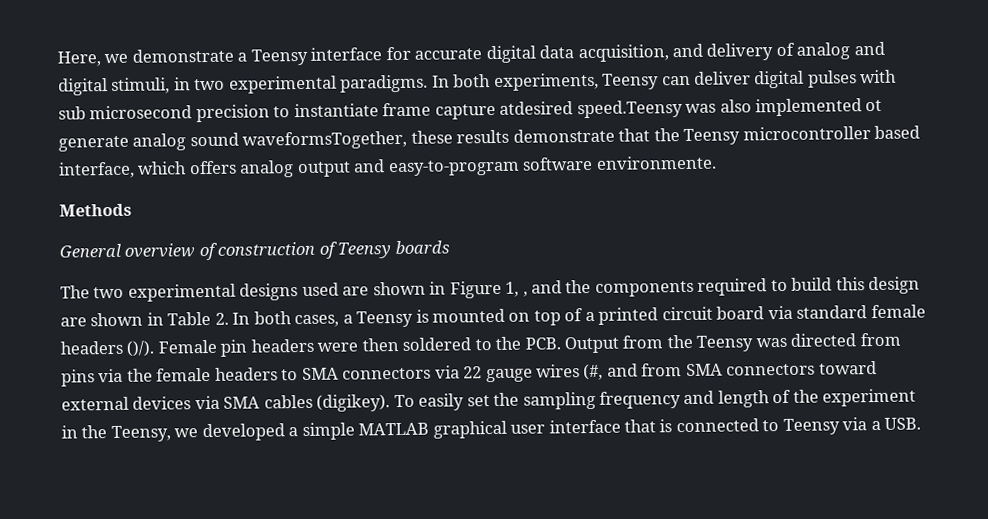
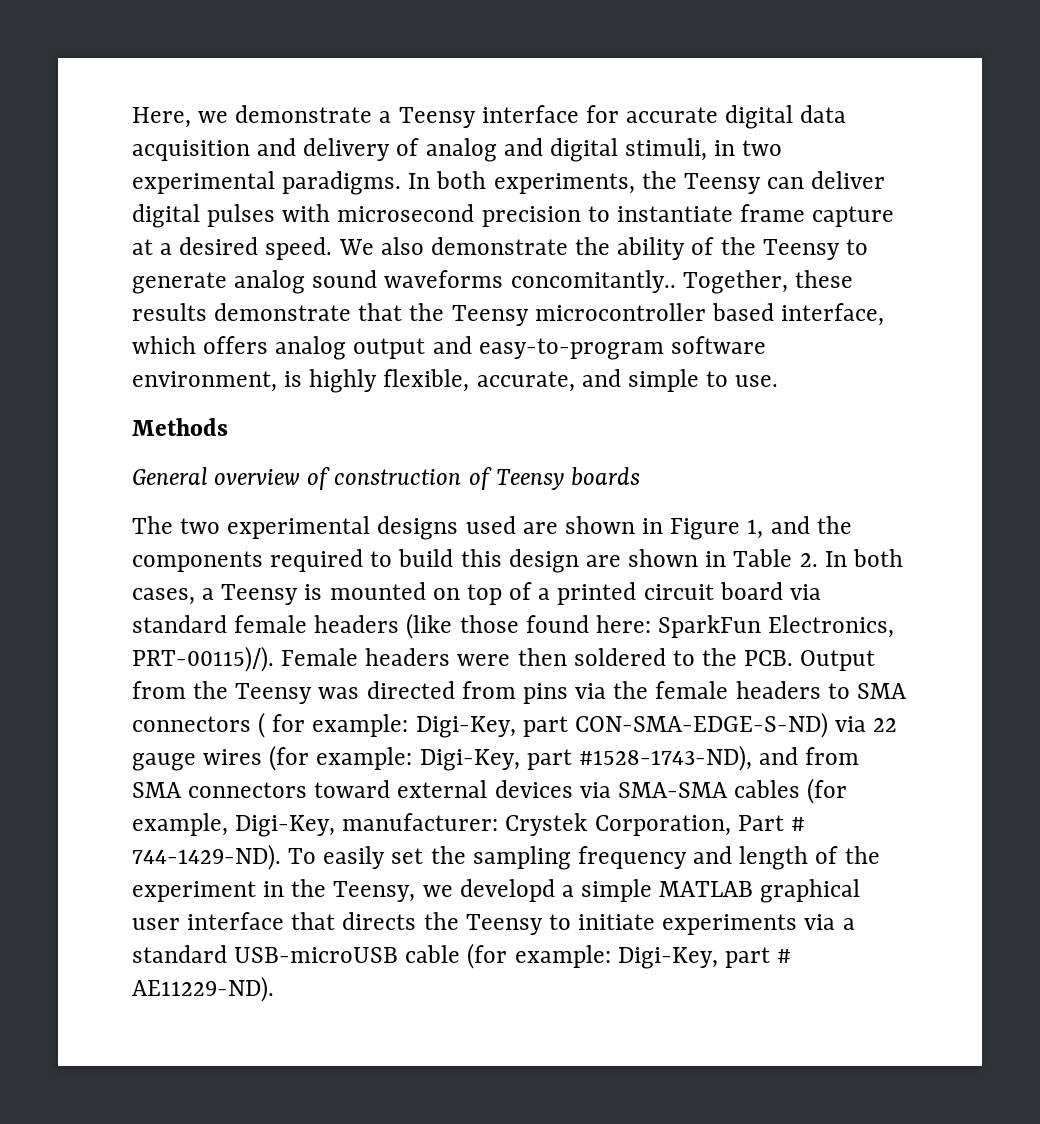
[577,44,669,63] acquisition, -> [132,140,250,161] acquisition
(599, 81) none -> [641,171,677,189] the
[58,106,86,120] sub -> (331, 213) none
[499,98,883,119] [58,130,408,152] atdesired speed.Teensy was also implemented ot generate analog sound waveformsTogether, -> [132,237,868,260] [132,270,788,294] at a desired speed. We also demonstrate the ability of the Teensy to generate analog sound waveforms concomitantly.. Together,
[595,155,717,170] environmente. -> [132,369,779,393] environment, is highly flexible, accurate, and simple to use.
[522,291,528,297] , -> (764, 529) none
[126,339,249,357] ()/). Female pin -> [406,613,895,639] [132,646,359,672] (like those found here: SparkFun Electronics, PRT-00115)/). Female
[434,363,604,383] via 22 gauge wires (#, -> [258,712,898,738] [132,745,752,771] ( for example: Digi-Key, part CON-SMA-EDGE-S-ND) via 22 gauge wires (for example: Digi-Key, part #1528-1743-ND),
[223,394,391,412] SMA cables (digikey). -> [617,778,848,804] [132,813,805,837] [132,844,281,870] SMA-SMA cables (for example, Digi-Key, manufacturer: Crystek Corporation, Part # 744-1429-ND).
[201,423,285,442] developed -> [459,879,555,902] developd
[659,417,922,435] is connected to Teensy via a USB. -> [342,912,855,935] [132,943,792,969] [132,976,274,1002] directs the Teensy to initiate experiments via a standard USB-microUSB cable (for example: Digi-Key, part # AE11229-ND).

